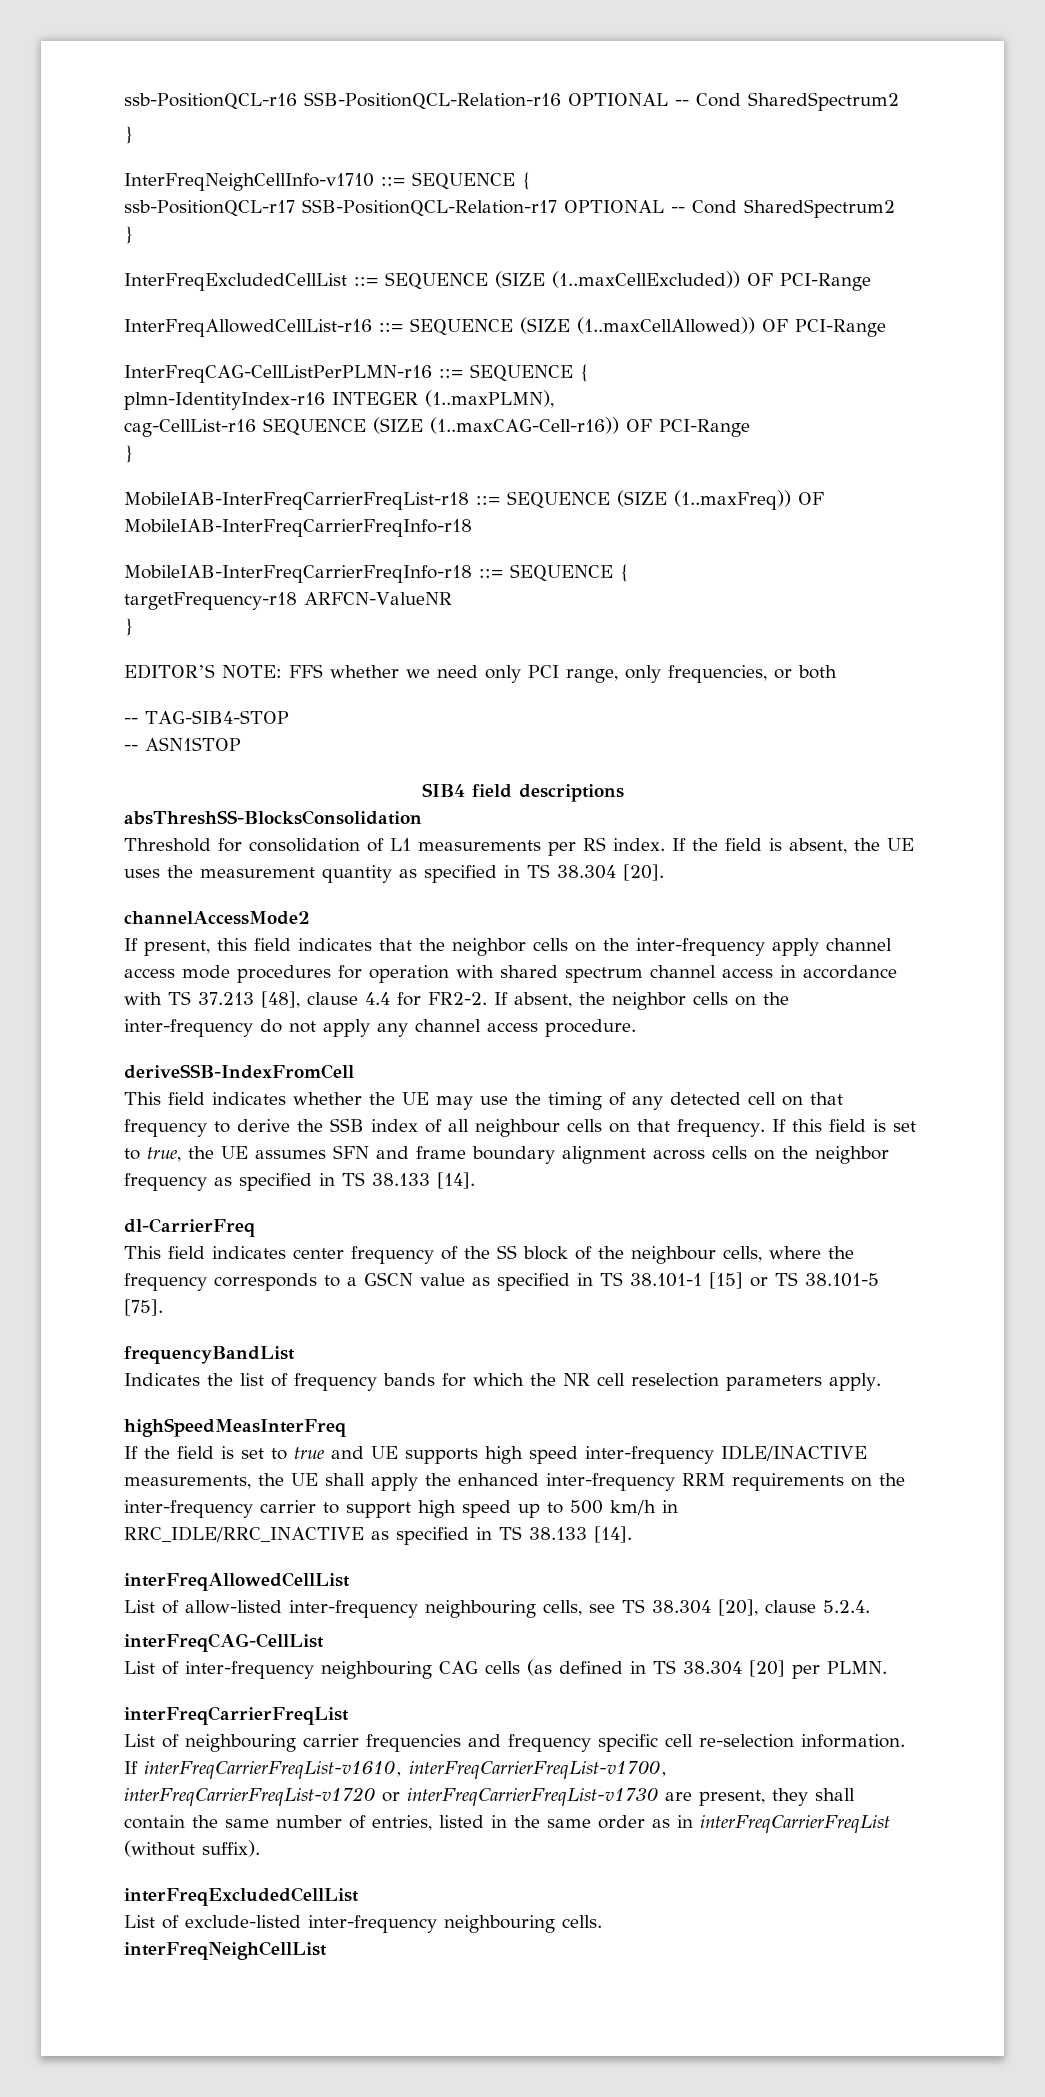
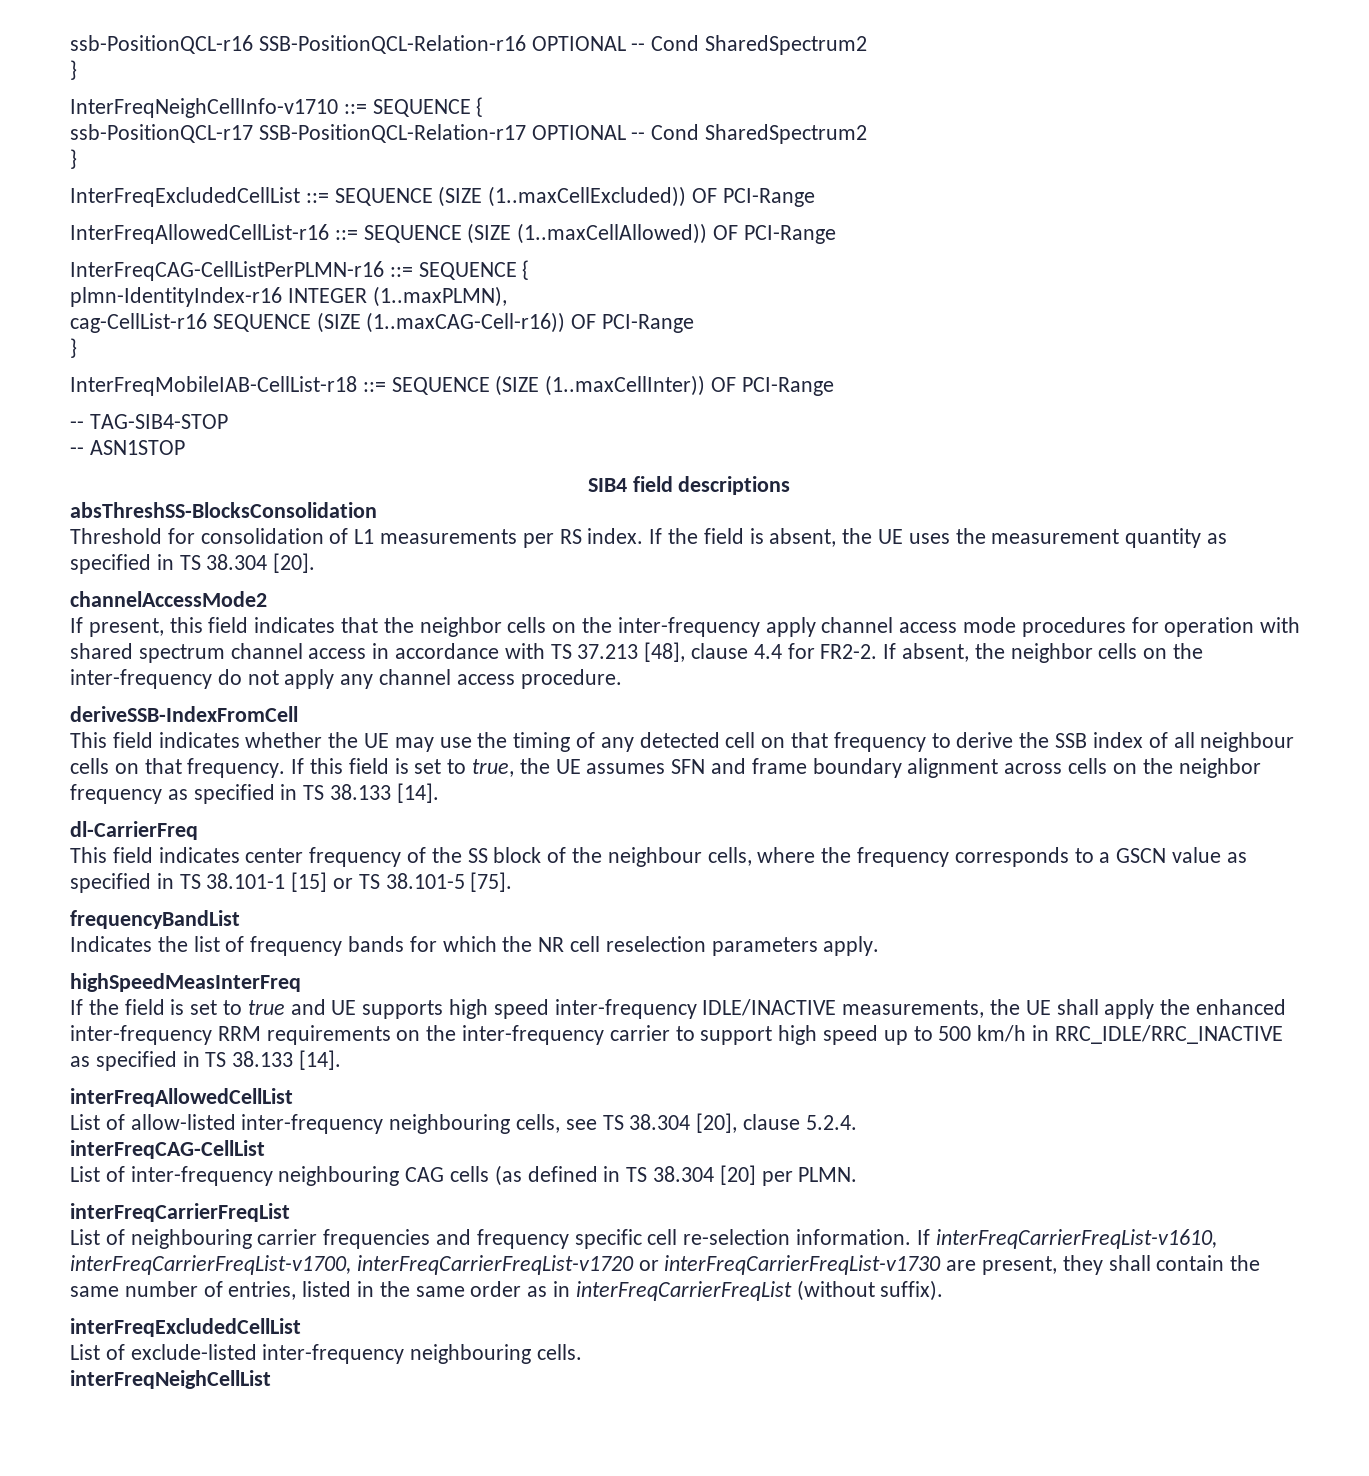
[124,490,824,510] [124,519,472,537] [124,564,630,583] [124,592,452,610] [124,618,134,636] [124,664,837,683] MobileIAB-InterFreqCarrierFreqList-r18 ::= SEQUENCE (SIZE (1..maxFreq)) OF MobileIAB-InterFreqCarrierFreqInfo-r18 // MobileIAB-InterFreqCarrierFreqInfo-r18 ::= SEQUENCE { // targetFrequency-r18 ARFCN-ValueNR // } // EDITOR’S NOTE: FFS whether we need only PCI range, only frequencies, or both -> [70,375,834,396] InterFreqMobileIAB-CellList-r18 ::= SEQUENCE (SIZE (1..maxCellInter)) OF PCI-Range

